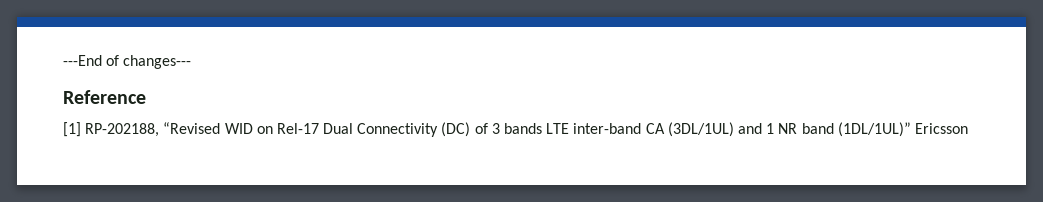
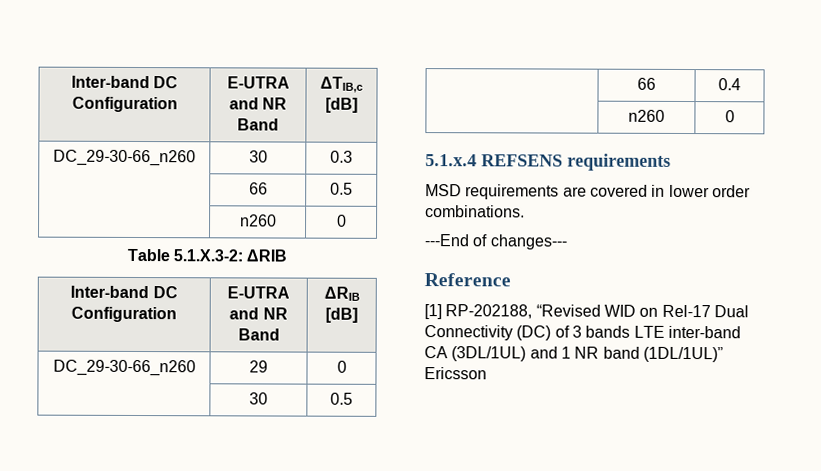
(63, 60) none -> [70,75,179,89] [71,96,178,113] [226,76,290,89] [228,97,288,110] [237,118,279,131] [320,76,363,93] [325,97,358,113] [53,149,196,167] [248,150,268,163] [330,150,353,163] [248,182,268,195] [330,182,353,195] [239,214,277,227] [336,214,347,227] [126,248,288,262] [70,285,178,299] [71,306,177,323] [227,286,290,299] [229,307,288,320] [237,328,280,341] [323,286,360,301] [325,307,358,323] [52,359,196,377] [249,360,268,373] [336,360,347,373] [249,392,268,405] [330,392,353,405] [637,77,656,90] [718,78,741,91] [628,109,665,122] [724,110,735,123] [425,153,671,171] [425,184,751,200] [425,205,525,218] Inter-band DC Configuration | E-UTRA and NR Band | ΔTIB,c [dB] // DC_29-30-66_n260 | 30 | 0.3 // | 66 | 0.5 // | n260 | 0 // Table 5.1.X.3-2: ΔRIB // Inter-band DC Configuration | E-UTRA and NR Band | ΔRIB [dB] // DC_29-30-66_n260 | 29 | 0 // | 30 | 0.5 // | 66 | 0.4 // | n260 | 0 // 5.1.x.4 REFSENS requirements // MSD requirements are covered in lower order combinations. //

